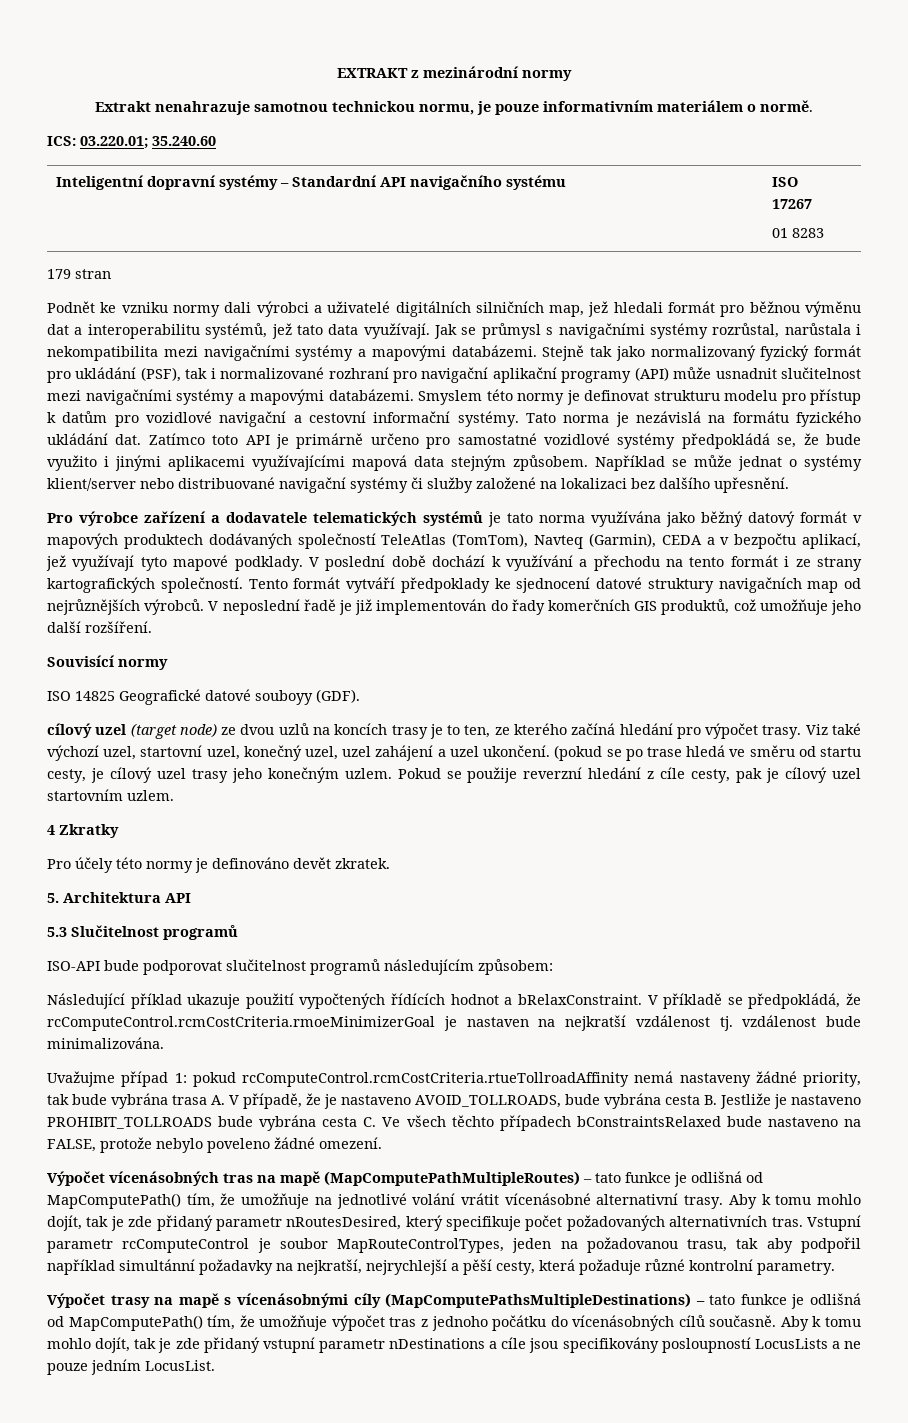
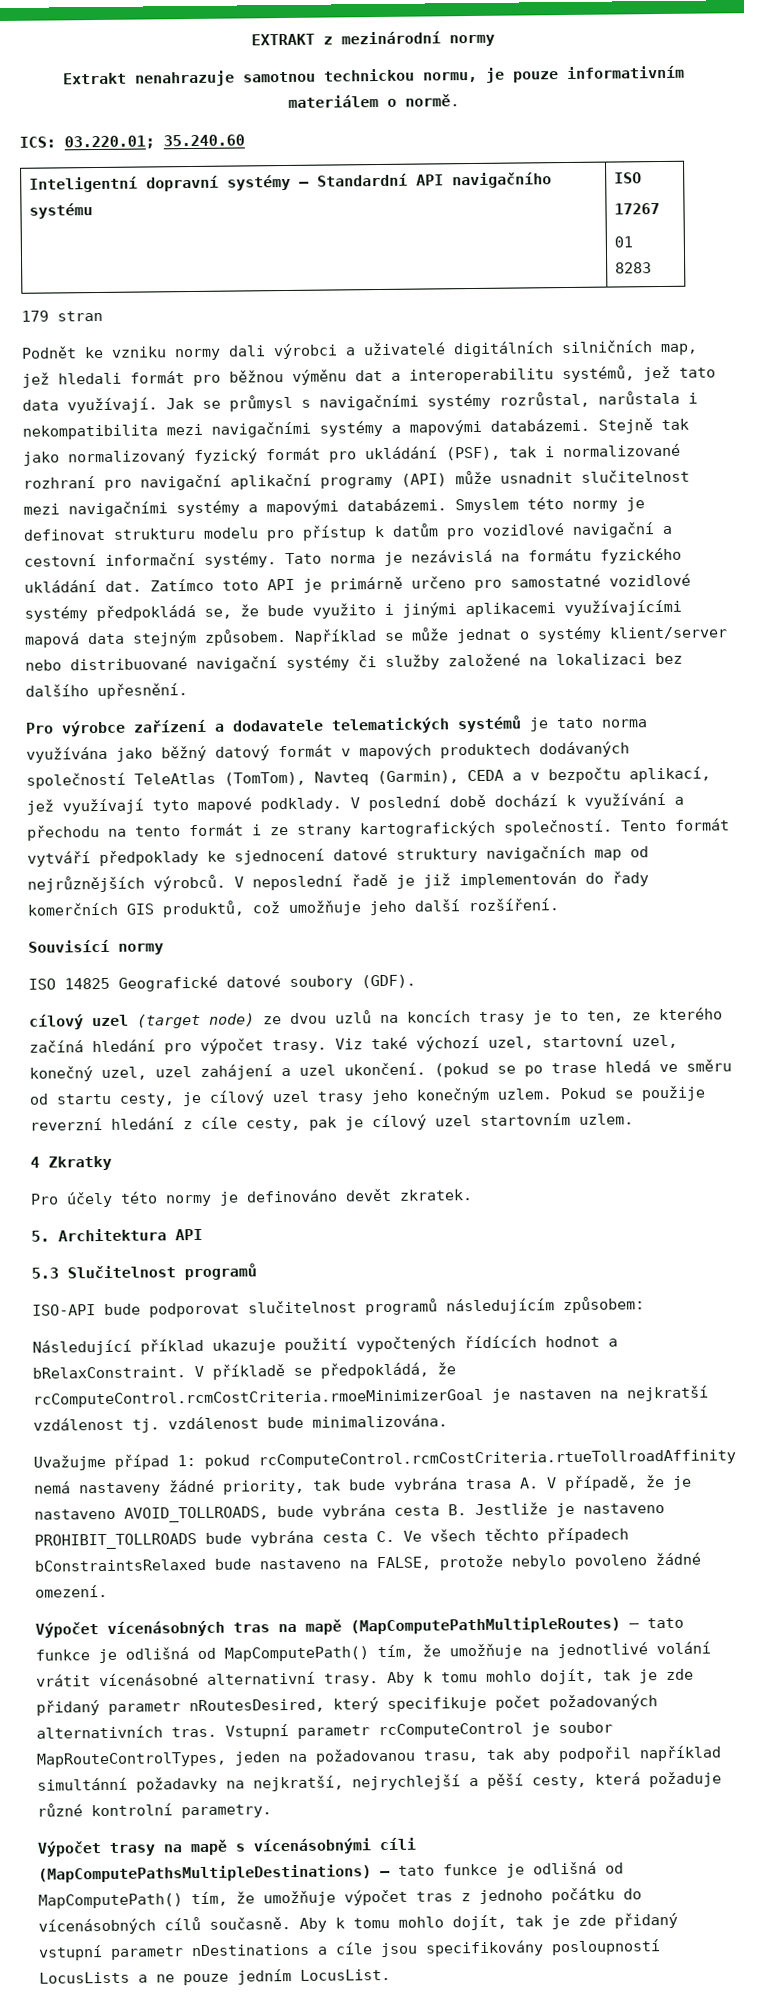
[255,690,313,705] souboyy -> [289,975,353,990] soubory
[207,1138,270,1153] poveleno -> [574,1554,647,1569] povoleno
[353,1293,381,1308] cíly -> [379,1837,416,1851] cíli

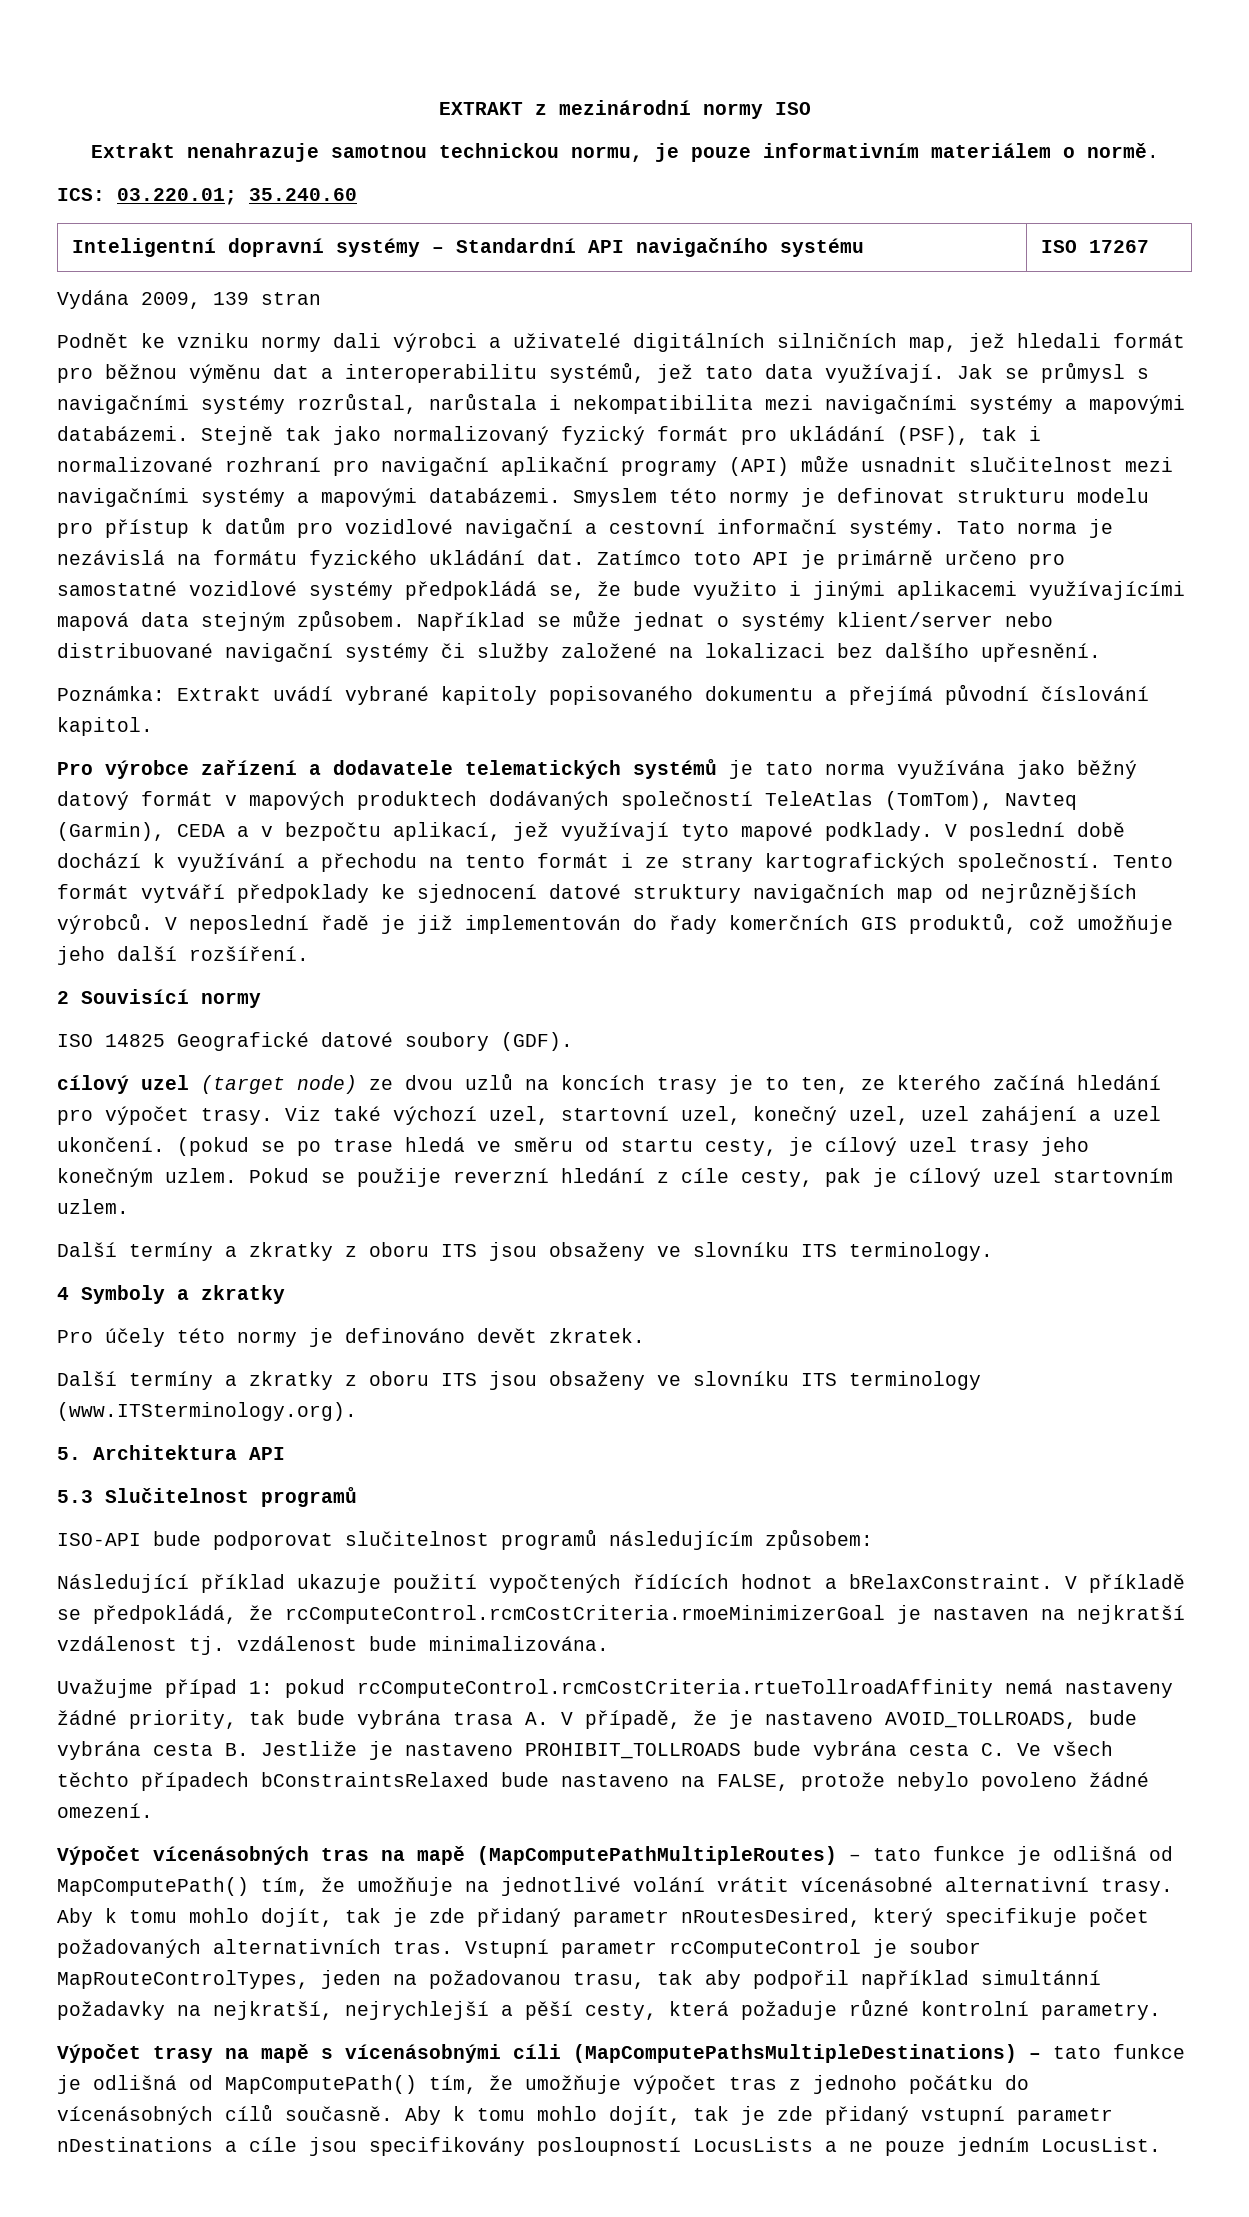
(495, 40) none -> [774,102,811,115] ISO
(642, 178) // -> (1077, 246) none
[613,236,633,248] [614,262,652,274] [21,310,49,322] // 01 8283 // 179 -> [57,290,249,309] // Vydána 2009, 139
(188, 691) none -> [57,684,1149,705] [57,717,153,736] // Poznámka: Extrakt uvádí vybrané kapitoly popisovaného dokumentu a přejímá původní číslování kapitol.
(559, 905) none -> [57,991,69,1004] 2
[30,1155,112,1171] 4 Zkratky -> [57,1242,993,1261] [57,1285,285,1304] Další termíny a zkratky z oboru ITS jsou obsaženy ve slovníku ITS terminology. // 4 Symboly a zkratky
(473, 1195) none -> [57,1371,981,1390] [57,1402,357,1421] // Další termíny a zkratky z oboru ITS jsou obsaženy ve slovníku ITS terminology (www.ITSterminology.org).

